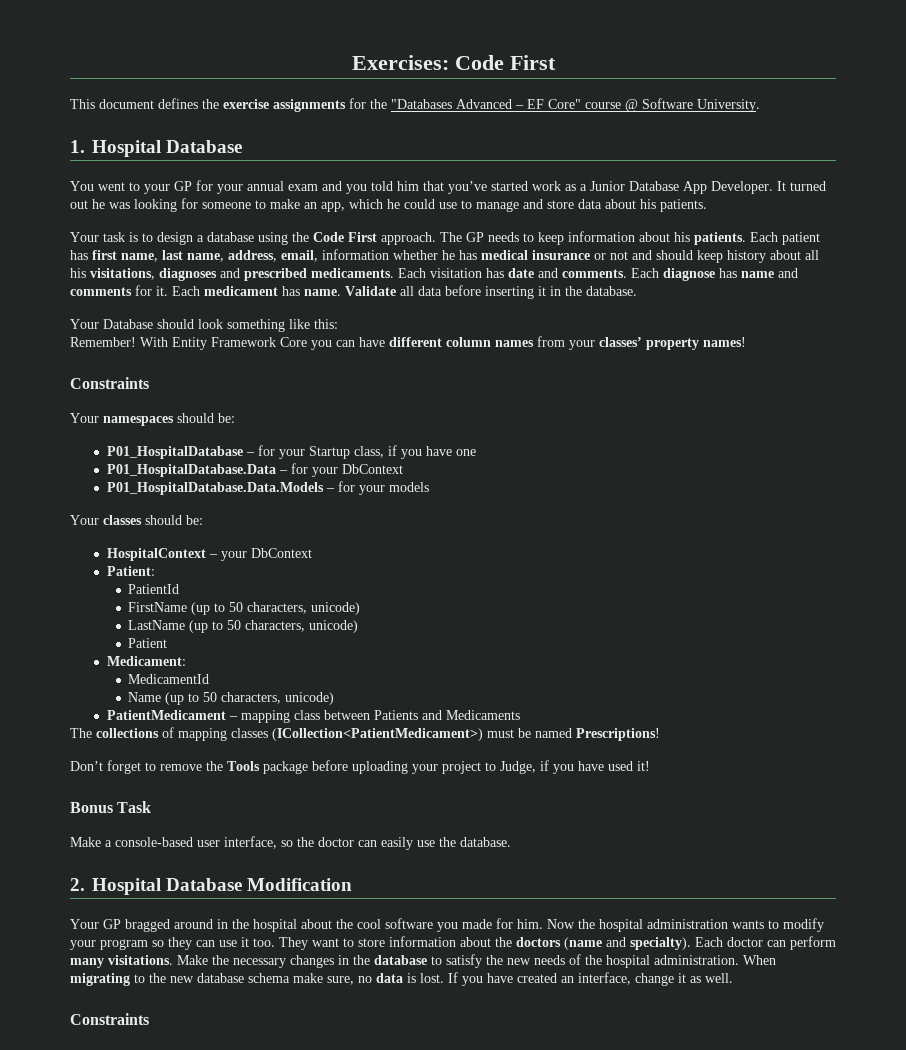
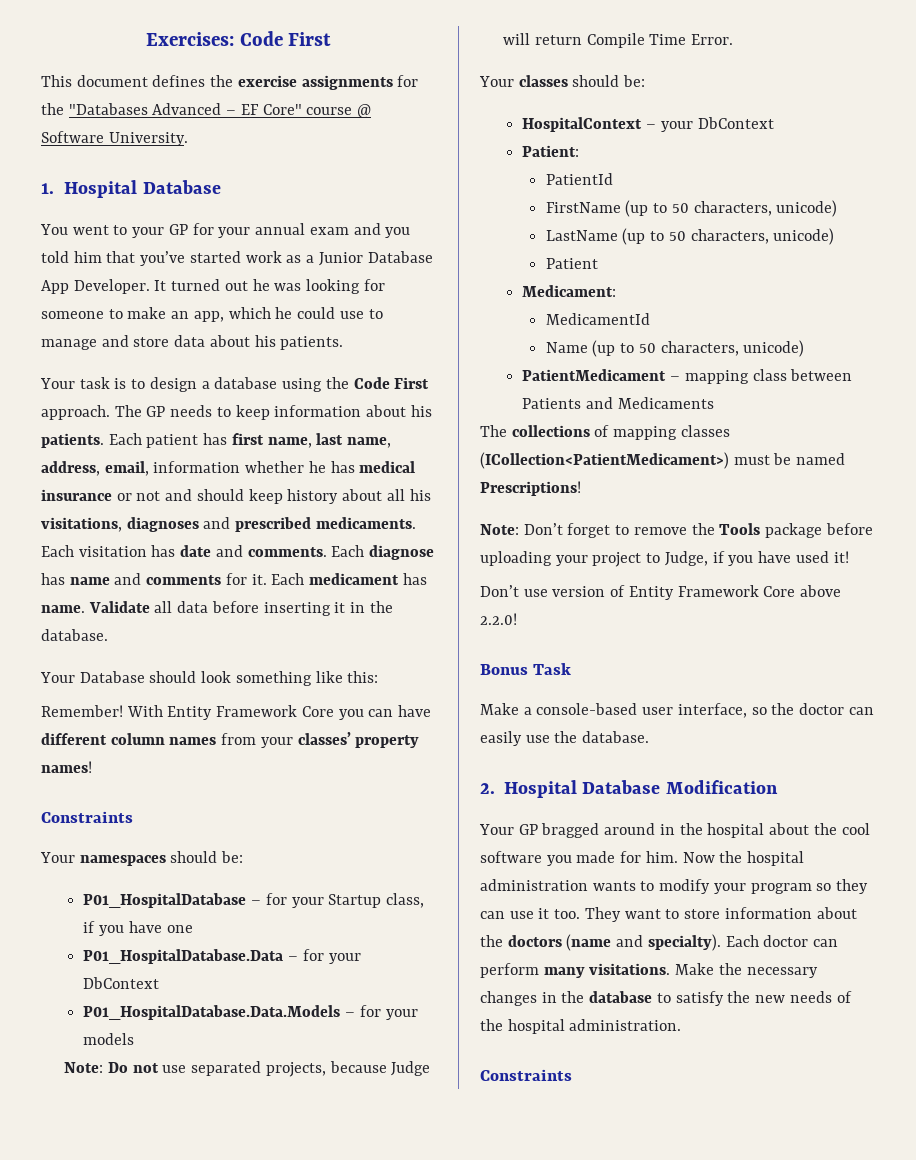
(429, 487) none -> [64,1061,431,1077] [503,33,734,48] // Note: Do not use separated projects, because Judge will return Compile Time Error.
(660, 734) none -> [480,524,519,535] Note:
(650, 766) none -> [480,585,842,600] [480,613,517,625] // Don’t use version of Entity Framework Core above 2.2.0!
[743,955,776,965] [70,972,733,986] When migrating to the new database schema make sure, no data is lost. If you have created an interface, change it as well. -> (682, 1025) none

